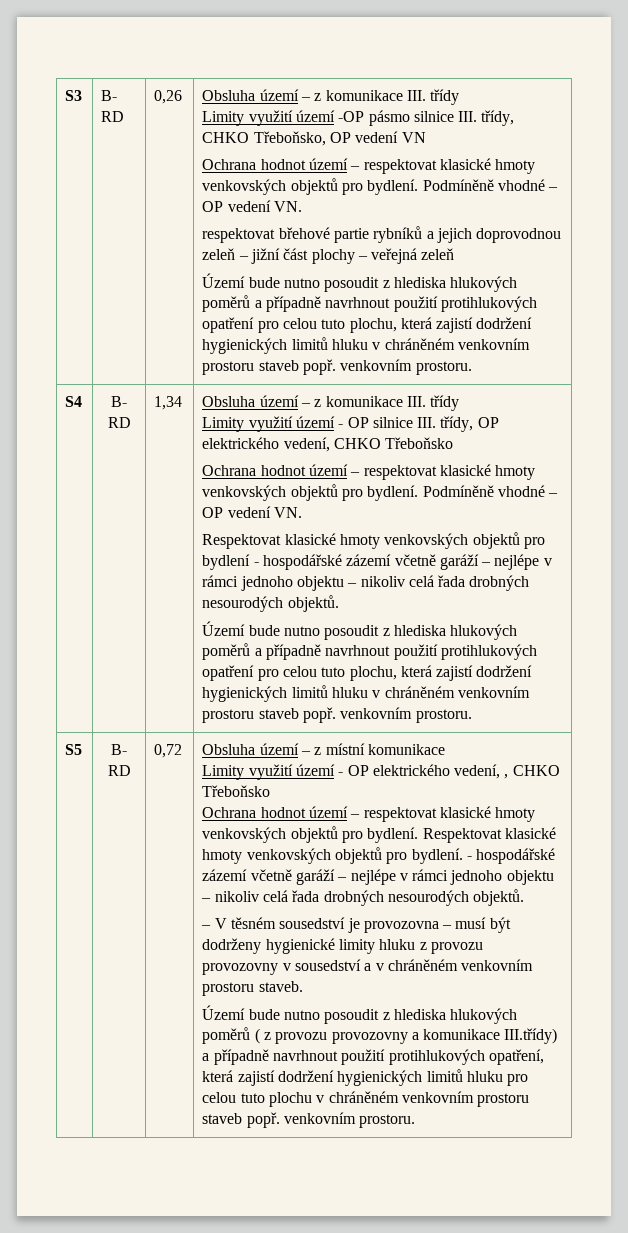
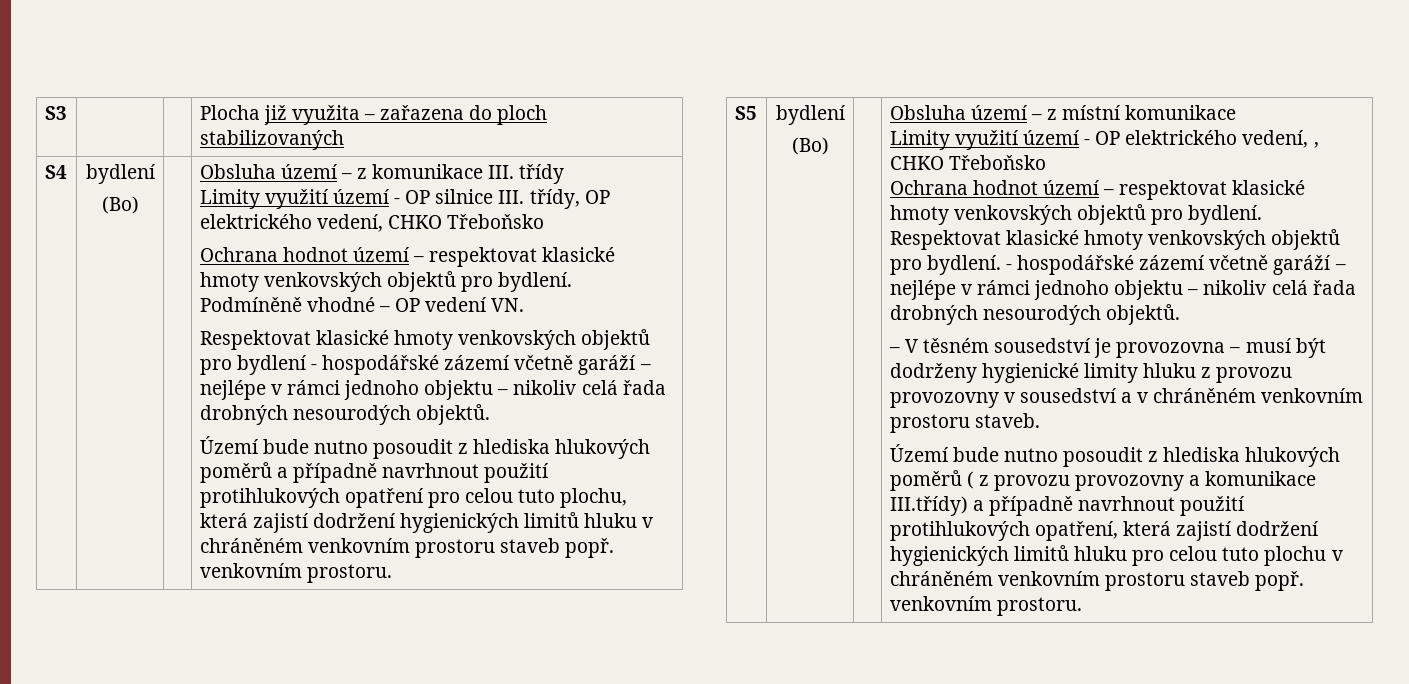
[101,90,118,101] [101,111,125,122] [154,90,183,104] [202,89,460,105] [202,110,515,126] [202,131,426,146] [202,158,536,174] [202,178,559,195] [202,200,302,212] [202,226,562,243] [202,248,455,264] [202,273,518,292] [202,295,537,312] [202,317,533,333] [202,337,530,354] [202,359,472,375] [65,396,83,407] [111,396,127,407] [107,417,131,428] [154,396,183,410] B- RD | 0,26 | Obsluha území – z komunikace III. třídy // Limity využití území -OP pásmo silnice III. třídy, CHKO Třeboňsko, OP vedení VN // Ochrana hodnot území – respektovat klasické hmoty venkovských objektů pro bydlení. Podmíněně vhodné – OP vedení VN. // respektovat břehové partie rybníků a jejich doprovodnou zeleň – jižní část plochy – veřejná zeleň // Území bude nutno posoudit z hlediska hlukových poměrů a případně navrhnout použití protihlukových opatření pro celou tuto plochu, která zajistí dodržení hygienických limitů hluku v chráněném venkovním prostoru staveb popř. venkovním prostoru. // S4 | B- RD | 1,34 -> [199,105,548,125] [199,130,344,150] [44,165,67,179] [85,164,155,184] [101,196,139,214] | | Plocha již využita – zařazena do ploch stabilizovaných // S4 | bydlení // (Bo) |
[111,744,127,755] [107,765,131,776] [154,744,183,758] B- RD | 0,72 -> [775,105,845,125] [791,137,829,155] bydlení // (Bo) |

